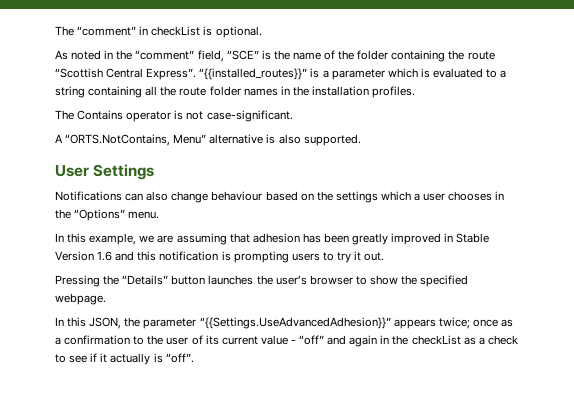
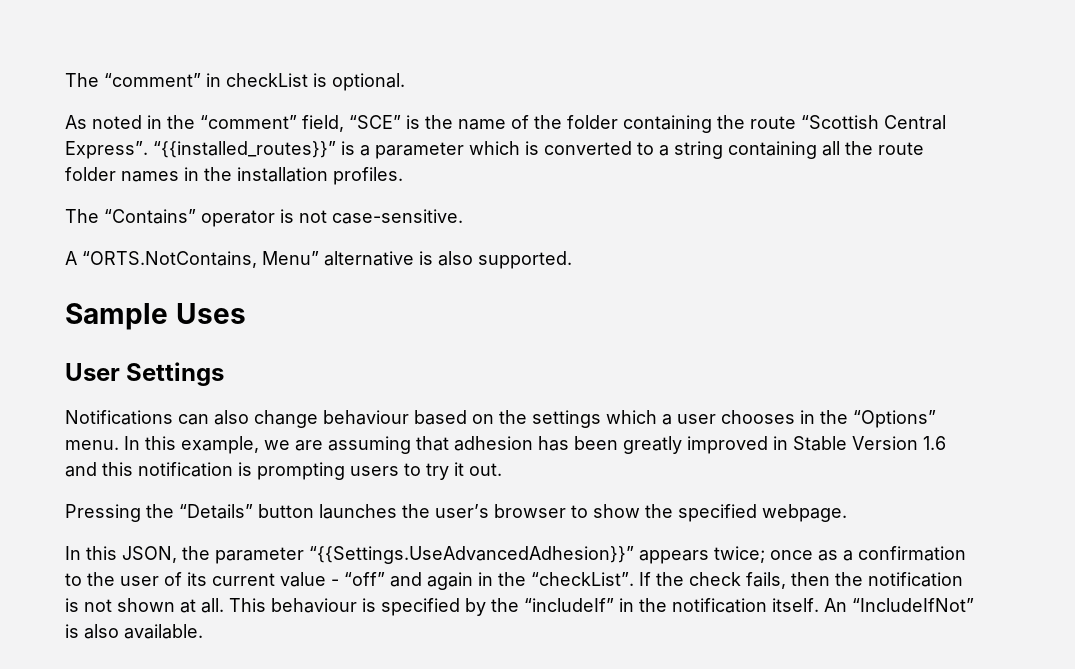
[432,68,483,78] evaluated -> [544,141,632,155] converted
[77,110,124,120] Contains -> [104,209,196,224] “Contains”
[206,110,293,122] case-significant. -> [332,209,463,224] case-sensitive.
(361, 140) none -> [65,303,246,330] // Sample Uses
(160, 215) // -> (119, 445) none
[411,335,518,345] [55,353,194,365] checkList as a check to see if it actually is “off”. -> [531,572,963,589] [65,598,974,616] [65,624,203,639] “checkList”. If the check fails, then the notification is not shown at all. This behaviour is specified by the “includeIf” in the notification itself. An “IncludeIfNot” is also available.

